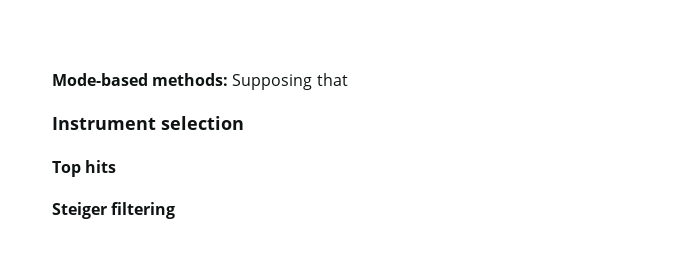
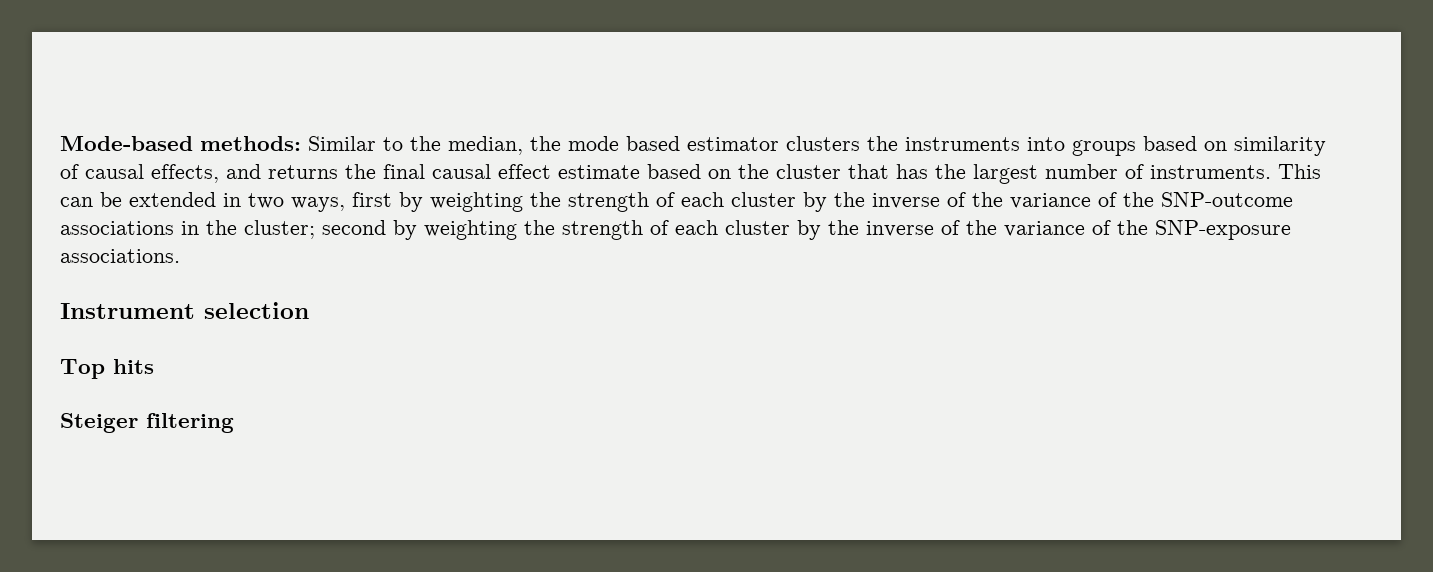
[232,73,348,90] Supposing that -> [308,136,1326,156] [60,164,1321,184] [60,192,1293,212] [60,220,1291,240] [60,249,180,263] Similar to the median, the mode based estimator clusters the instruments into groups based on similarity of causal effects, and returns the final causal effect estimate based on the cluster that has the largest number of instruments. This can be extended in two ways, first by weighting the strength of each cluster by the inverse of the variance of the SNP-outcome associations in the cluster; second by weighting the strength of each cluster by the inverse of the variance of the SNP-exposure associations.

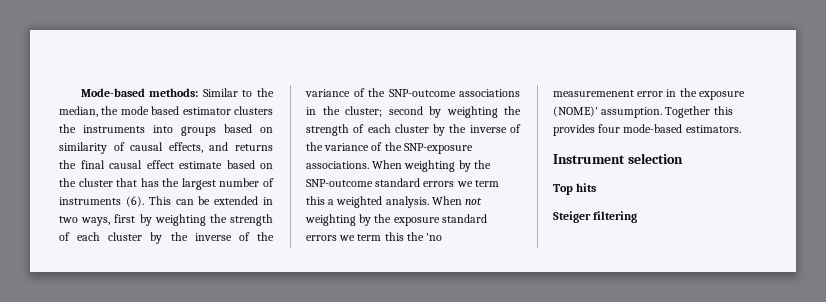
[1150,165,1271,179] instruments. -> [59,196,144,207] instruments (6).
(180, 256) none -> [372,160,491,172] [306,178,499,187] [306,196,483,208] [305,214,487,226] [306,232,443,241] [553,88,745,100] [553,106,733,118] [553,124,741,136] When weighting by the SNP-outcome standard errors we term this a weighted analysis. When not weighting by the exposure standard errors we term this the 'no measuremenent error in the exposure (NOME)' assumption. Together this provides four mode-based estimators.

